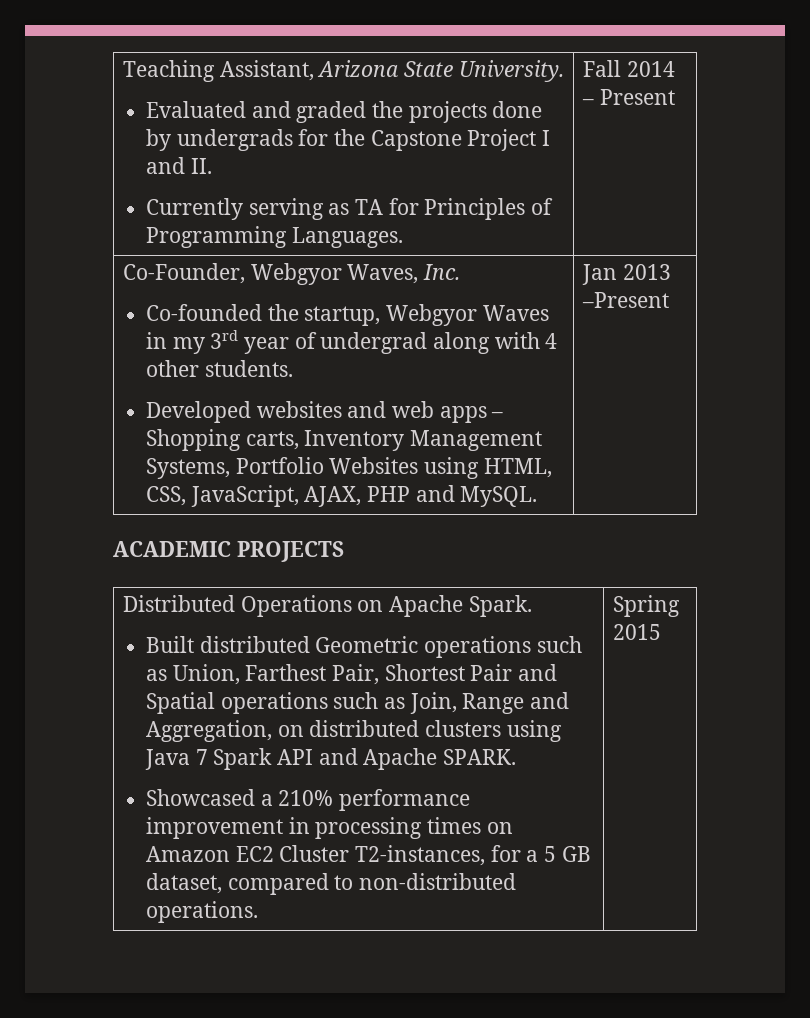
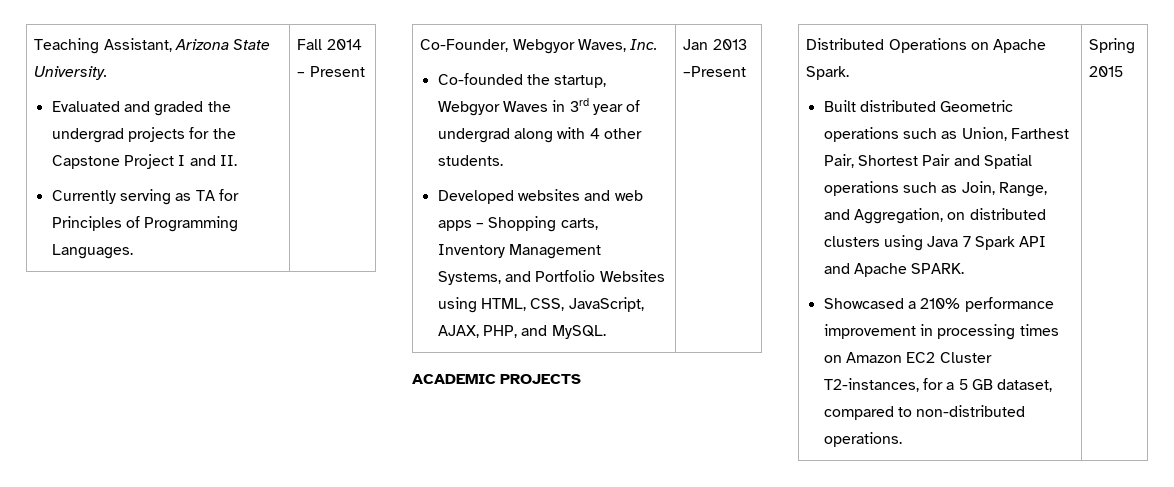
[408,101,543,123] [146,129,293,151] projects done by undergrads -> [51,127,186,143] undergrad projects
[172,337,205,354] my -> (566, 106) none
(231, 468) none -> [505,271,532,282] and
[367,486,411,502] PHP -> [483,325,518,338] PHP,
[462,693,525,714] Range -> [999,182,1048,197] Range,

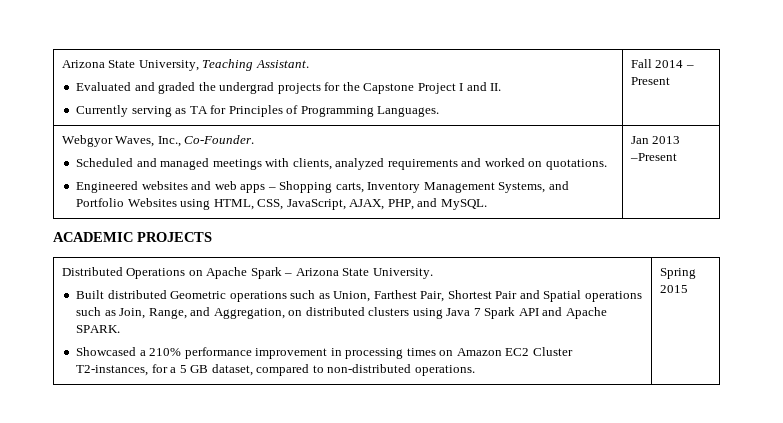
[34,38,271,54] [34,66,108,80] Teaching Assistant, Arizona State University. -> [61,59,309,71] Arizona State University, Teaching Assistant.
[420,39,509,52] Co-Founder, -> (670, 81) none
[630,39,658,50] [437,73,607,88] [437,98,641,116] [437,127,643,143] [437,155,503,166] [437,190,514,204] Inc. // Co-founded the startup, Webgyor Waves in 3rd year of undergrad along with 4 other students. // Developed -> [157,135,255,147] [76,158,607,170] [76,181,139,193] Inc., Co-Founder. // Scheduled and managed meetings with clients, analyzed requirements and worked on quotations. // Engineered
[806,66,850,80] Spark. -> [250,267,433,279] Spark – Arizona State University.

